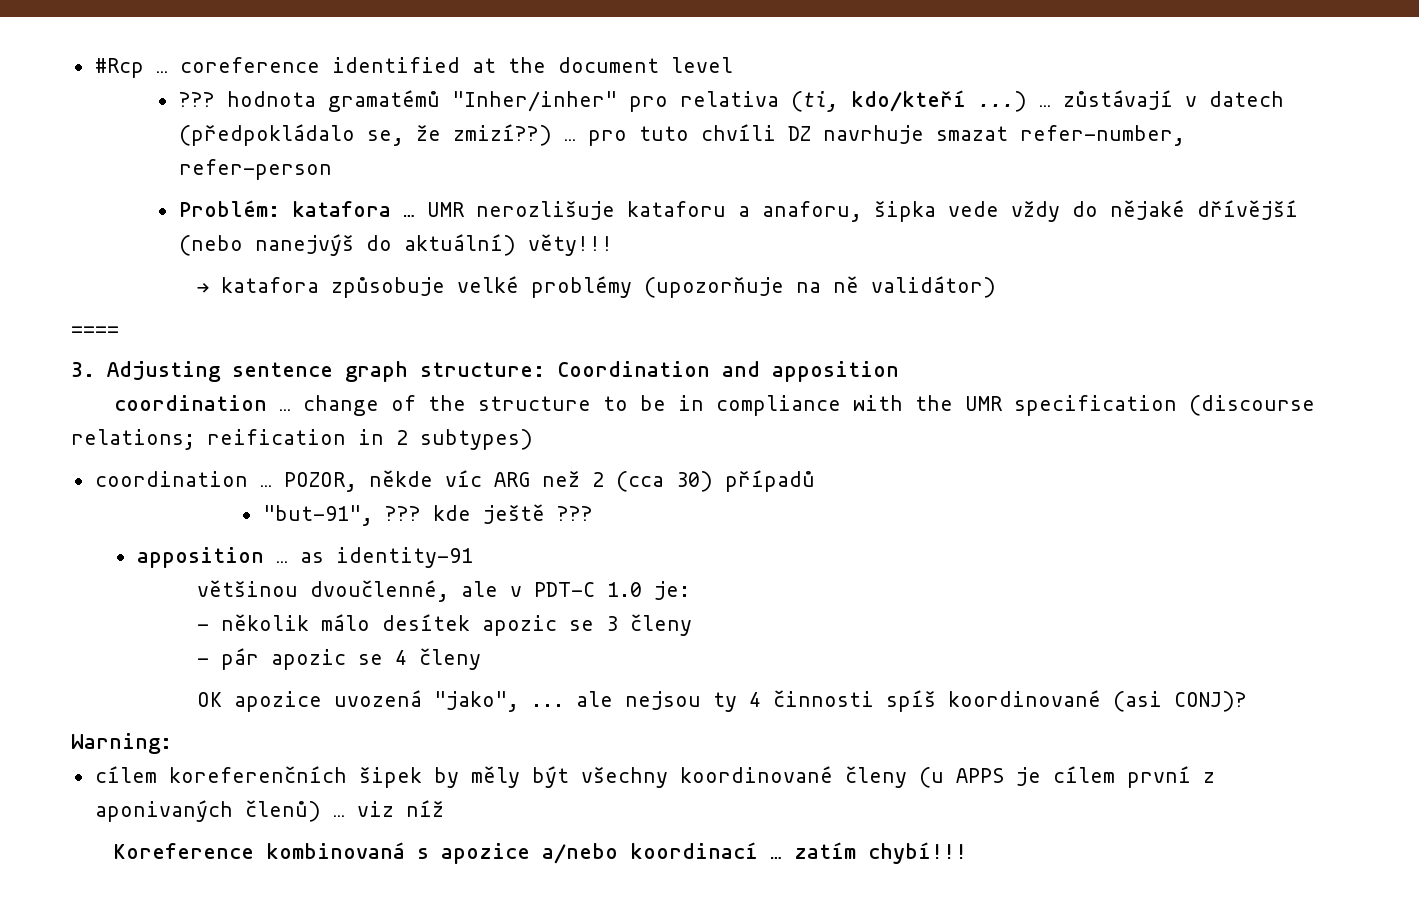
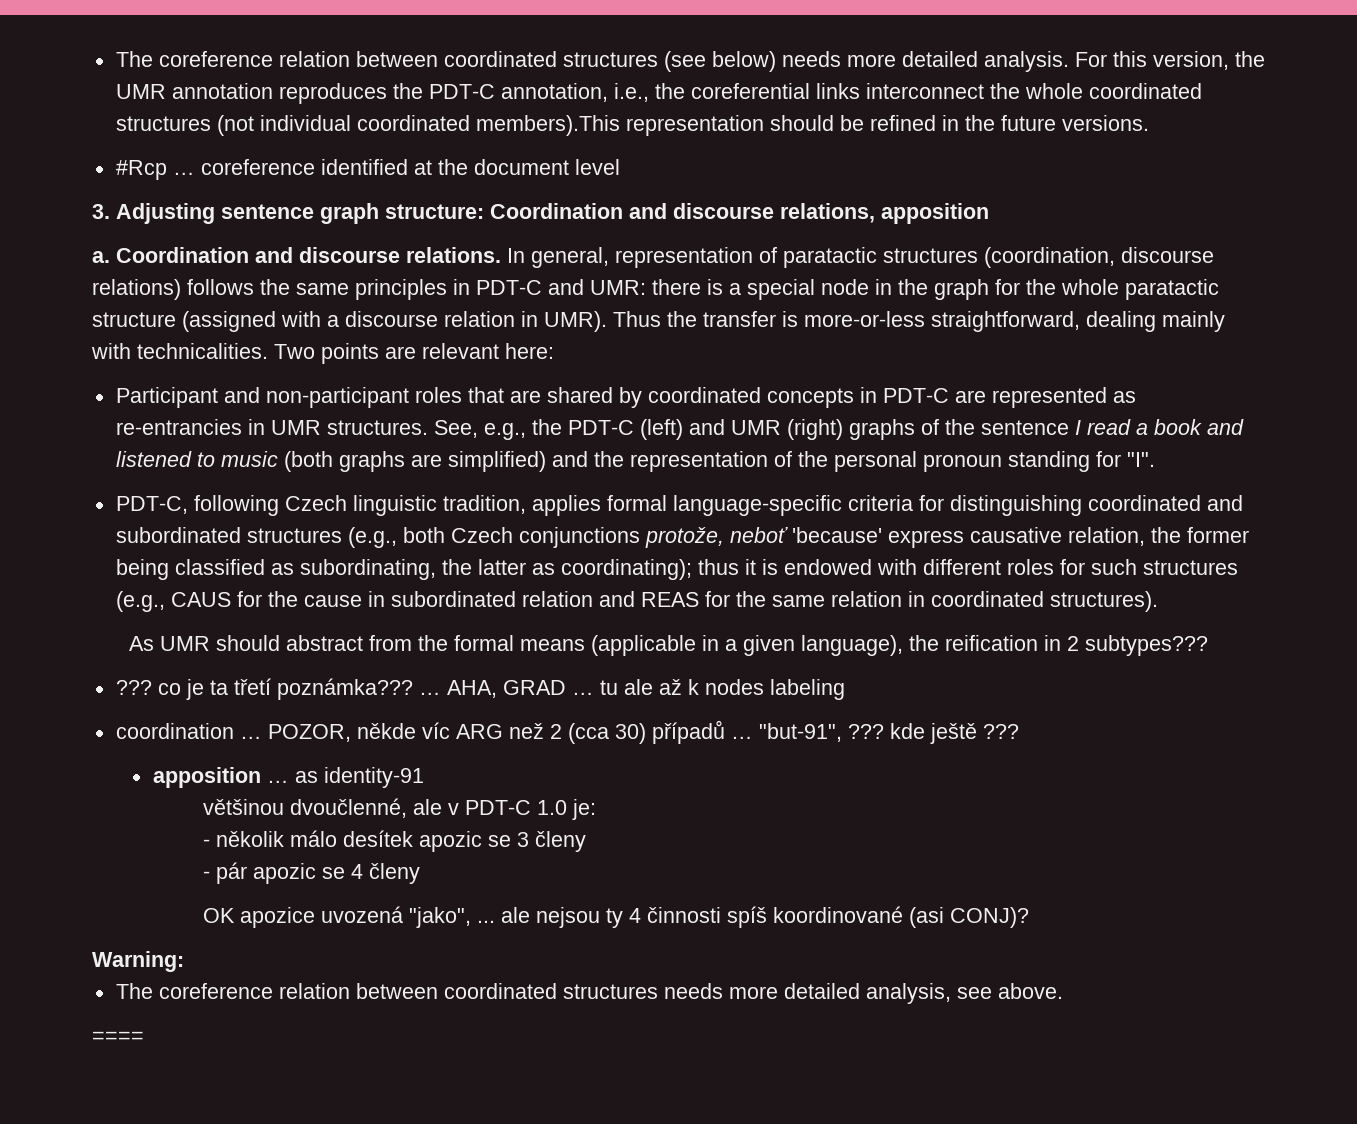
(94, 68) none -> [115,51,1265,72] [115,83,1202,104] [115,115,1149,136] The coreference relation between coordinated structures (see below) needs more detailed analysis. For this version, the UMR annotation reproduces the PDT-C annotation, i.e., the coreferential links interconnect the whole coordinated structures (not individual coordinated members).This representation should be refined in the future versions. //
[178,90,1284,112] [178,124,1185,146] [178,159,332,180] [178,200,1298,222] [178,234,613,256] [197,276,997,298] [71,326,119,335] // ??? hodnota gramatémů "Inher/inher" pro relativa (ti, kdo/kteří ...) … zůstávají v datech (předpokládalo se, že zmizí??) … pro tuto chvíli DZ navrhuje smazat refer-number, refer-person // Problém: katafora … UMR nerozlišuje kataforu a anaforu, šipka vede vždy do nějaké dřívější (nebo nanejvýš do aktuální) věty!!! // → katafora způsobuje velké problémy (upozorňuje na ně validátor) // ==== -> (620, 167) none
(760, 369) none -> [673,203,875,223] discourse relations,
[114,395,1316,416] [71,429,533,450] coordination … change of the structure to be in compliance with the UMR specification (discourse relations; reification in 2 subtypes) -> [92,247,1214,268] [92,279,1219,300] [92,311,1225,332] [91,343,554,364] [115,387,1136,408] [115,419,1244,440] [115,451,1155,472] [115,495,1243,516] [115,527,1249,548] [115,559,1238,580] [115,591,1158,612] [128,635,1208,656] [115,678,845,700] a. Coordination and discourse relations. In general, representation of paratactic structures (coordination, discourse relations) follows the same principles in PDT-C and UMR: there is a special node in the graph for the whole paratactic structure (assigned with a discourse relation in UMR). Thus the transfer is more-or-less straightforward, dealing mainly with technicalities. Two points are relevant here: // Participant and non-participant roles that are shared by coordinated concepts in PDT-C are represented as re-entrancies in UMR structures. See, e.g., the PDT-C (left) and UMR (right) graphs of the sentence I read a book and listened to music (both graphs are simplified) and the representation of the personal pronoun standing for "I". // PDT-C, following Czech linguistic tradition, applies formal language-specific criteria for distinguishing coordinated and subordinated structures (e.g., both Czech conjunctions protože, neboť 'because' express causative relation, the former being classified as subordinating, the latter as coordinating); thus it is endowed with different roles for such structures (e.g., CAUS for the cause in subordinated relation and REAS for the same relation in coordinated structures). // As UMR should abstract from the formal means (applicable in a given language), the reification in 2 subtypes??? // ??? co je ta třetí poznámka??? … AHA, GRAD … tu ale až k nodes labeling
(815, 481) // -> [730,736,753,739] …
[94,766,1215,788] [94,800,444,822] [113,842,968,864] cílem koreferenčních šipek by měly být všechny koordinované členy (u APPS je cílem první z aponivaných členů) … viz níž // Koreference kombinovaná s apozice a/nebo koordinací … zatím chybí!!! -> [115,983,1063,1004] [92,1031,144,1043] The coreference relation between coordinated structures needs more detailed analysis, see above. // ====

